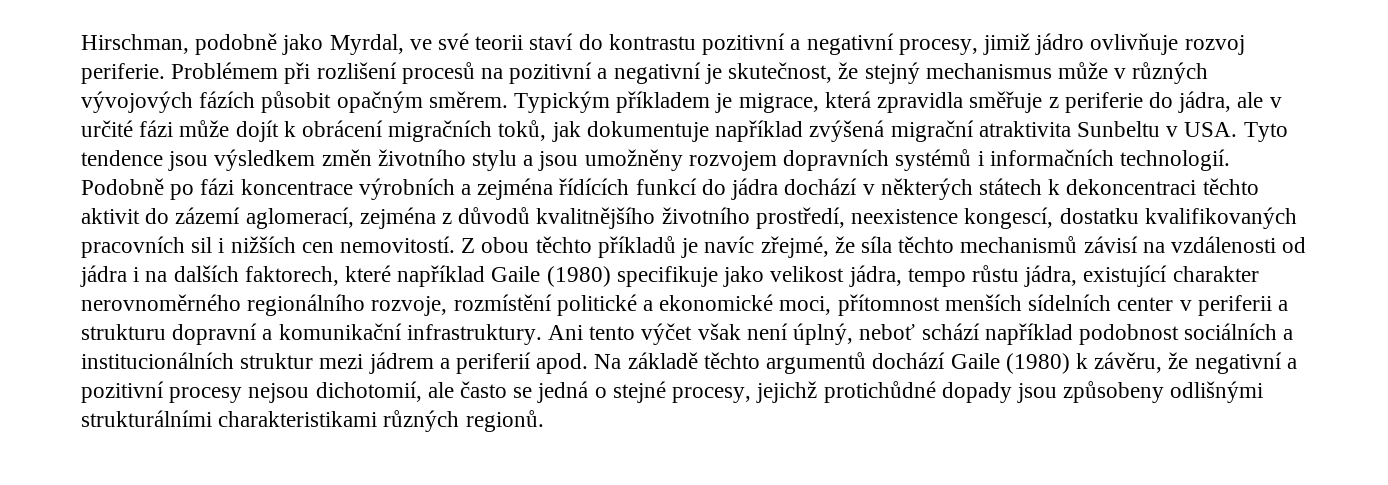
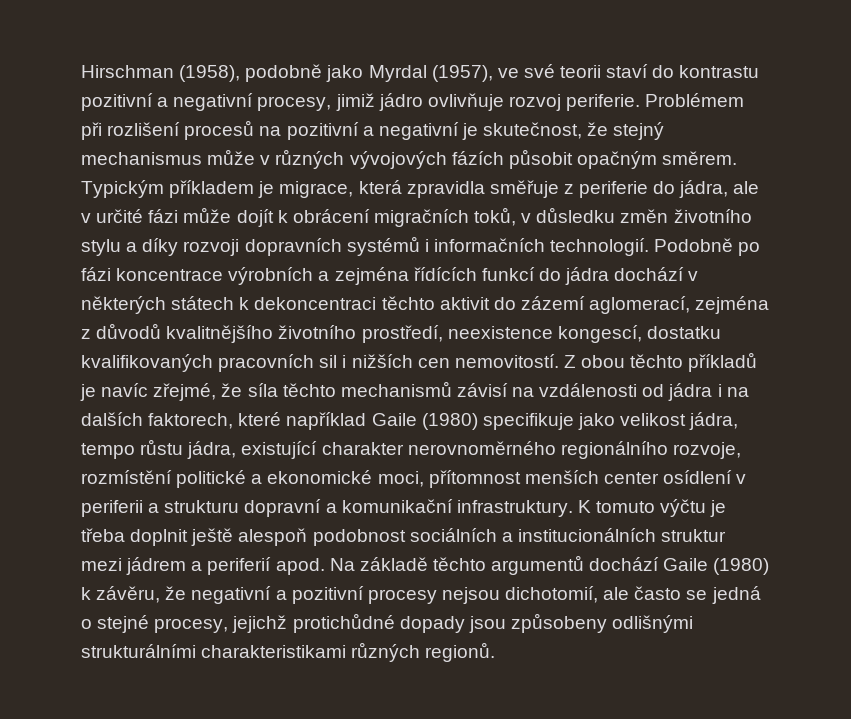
[81,33,404,55] Hirschman, podobně jako Myrdal, -> [81,64,493,82] Hirschman (1958), podobně jako Myrdal (1957),
[551,120,1288,142] [81,149,316,171] jak dokumentuje například zvýšená migrační atraktivita Sunbeltu v USA. Tyto tendence jsou výsledkem -> [521,207,616,223] v důsledku
[538,149,777,171] jsou umožněny rozvojem -> [142,238,240,256] díky rozvoji
[1028,294,1174,311] sídelních center -> [603,470,733,484] center osídlení
[548,323,1073,345] Ani tento výčet však není úplný, neboť schází například -> [577,499,727,517] [81,528,308,546] K tomuto výčtu je třeba doplnit ještě alespoň

